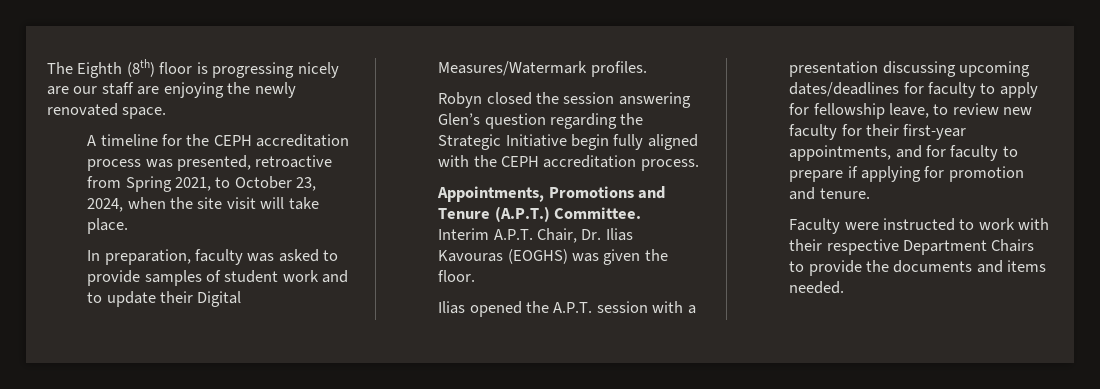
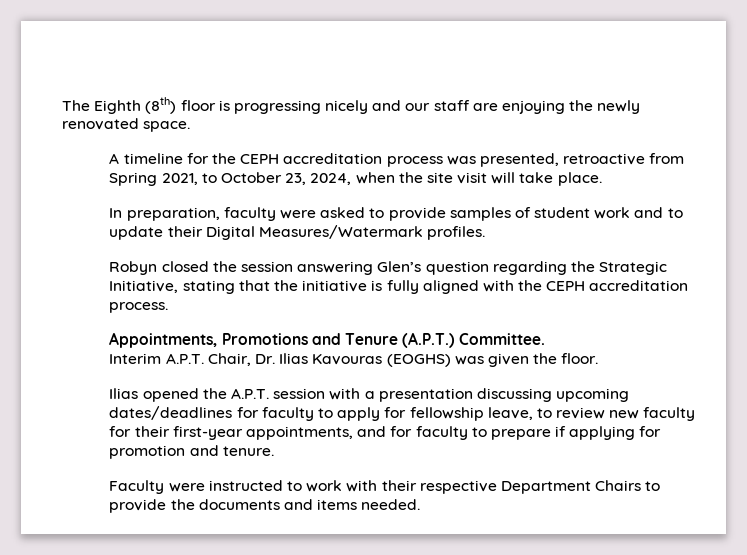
[47,86,69,95] are -> [372,100,402,111] and
[247,253,275,262] was -> [279,210,316,219] were
[505,134,609,150] Initiative begin -> [109,280,383,294] Initiative, stating that the initiative is

